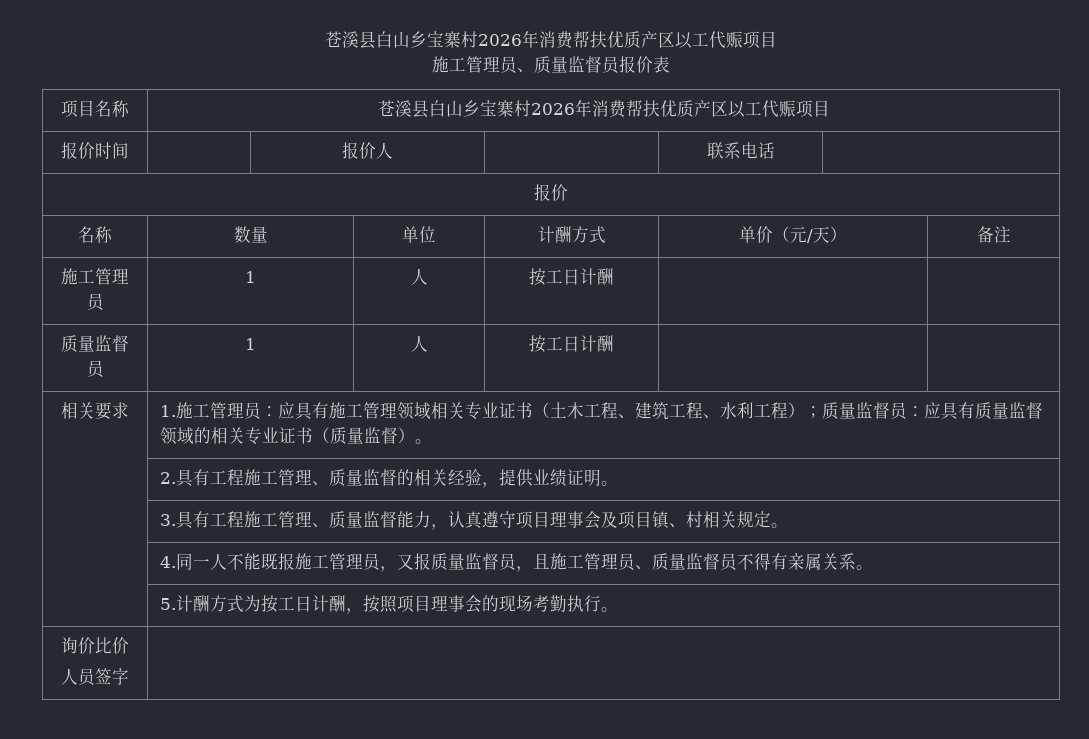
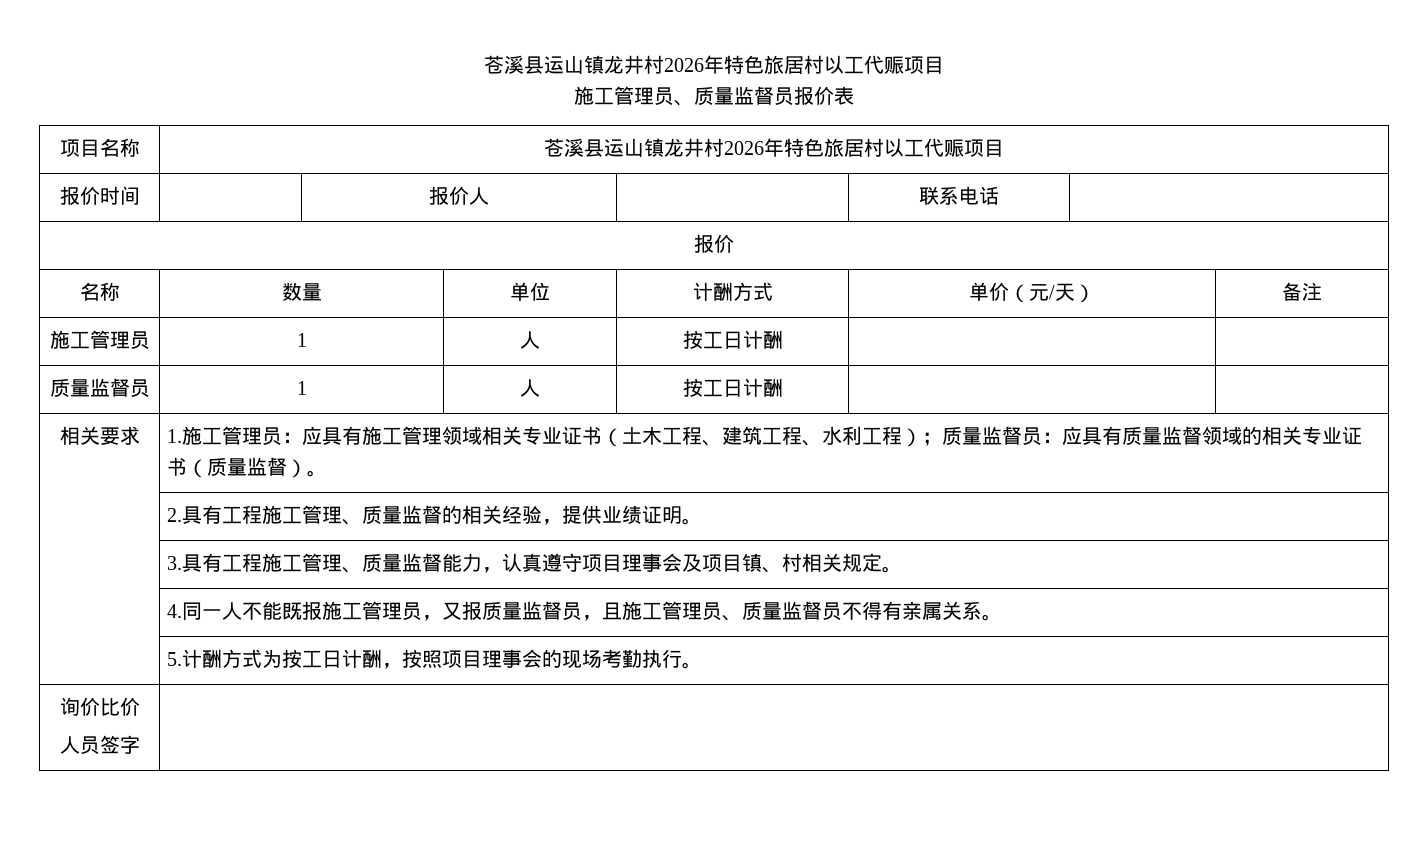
[325,30,675,49] 苍溪县白山乡宝寨村2026年消费帮扶优质产区 -> [484,55,824,74] 苍溪县运山镇龙井村2026年特色旅居村
[428,99,728,118] 白山乡宝寨村2026年消费帮扶优质产区 -> [604,138,884,157] 运山镇龙井村2026年特色旅居村

